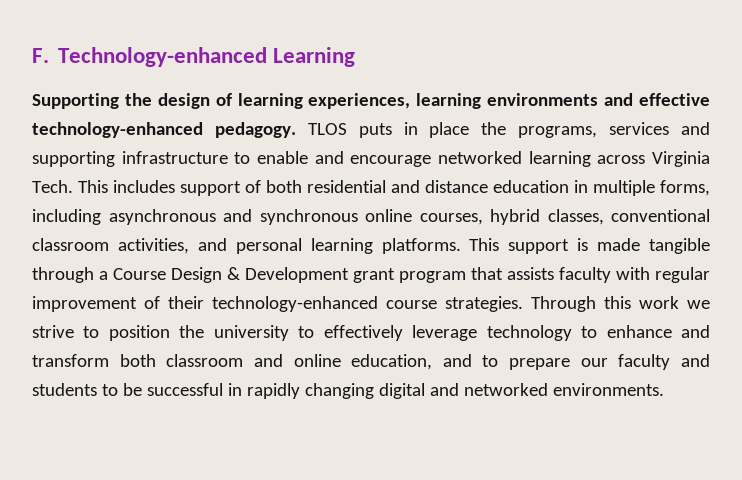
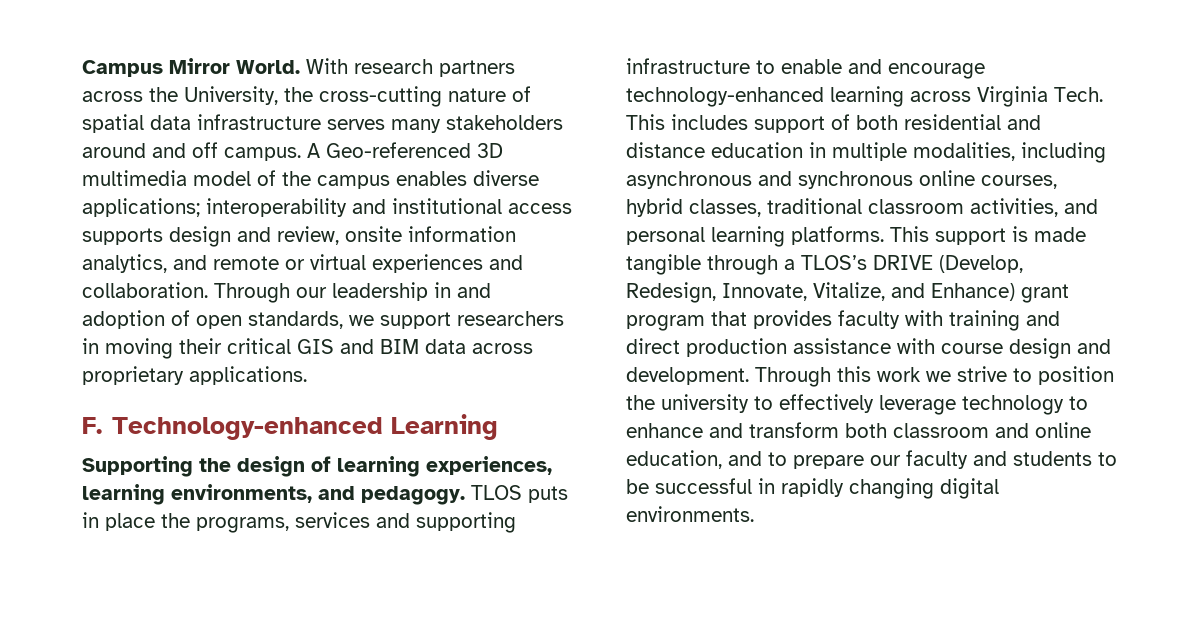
(32, 55) none -> [82,58,515,77] [82,86,531,107] [82,114,563,133] [82,142,503,161] [82,170,539,189] [82,198,572,217] [82,226,516,247] [82,254,523,273] [82,282,491,303] [82,310,564,329] [82,338,533,359] [82,366,307,385] Campus Mirror World. With research partners across the University, the cross-cutting nature of spatial data infrastructure serves many stakeholders around and off campus. A Geo-referenced 3D multimedia model of the campus enables diverse applications; interoperability and institutional access supports design and review, onsite information analytics, and remote or virtual experiences and collaboration. Through our leadership in and adoption of open standards, we support researchers in moving their critical GIS and BIM data across proprietary applications. //
[487,93,710,106] [32,122,203,138] environments and effective technology-enhanced -> [171,484,355,503] environments, and
[438,151,522,164] networked -> [626,87,824,107] technology-enhanced
[660,180,710,196] forms, -> [913,142,1015,161] modalities,
[611,209,710,222] conventional -> [767,198,862,214] traditional
[113,267,349,283] Course Design & Development -> [801,255,1023,273] [626,282,1015,303] TLOS’s DRIVE (Develop, Redesign, Innovate, Vitalize, and Enhance)
[507,267,554,280] assists -> [753,310,832,329] provides
[655,267,710,283] [32,296,523,312] regular improvement of their technology-enhanced course strategies. -> [949,310,1060,331] [626,338,1111,359] [626,367,749,385] training and direct production assistance with course design and development.
[429,383,548,396] and networked -> (999, 488) none

